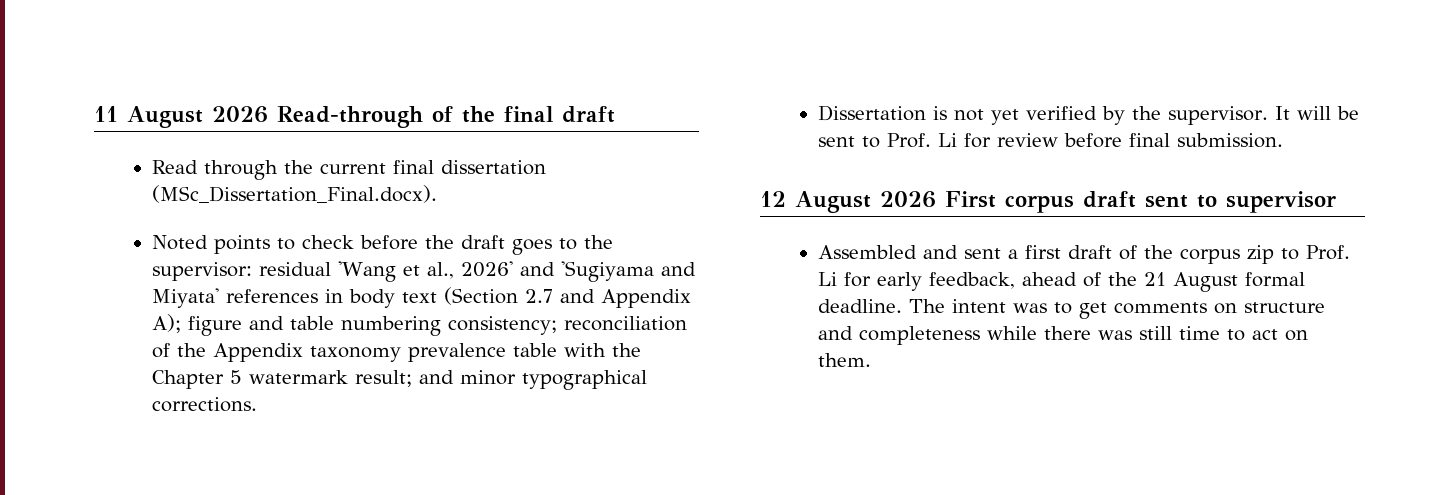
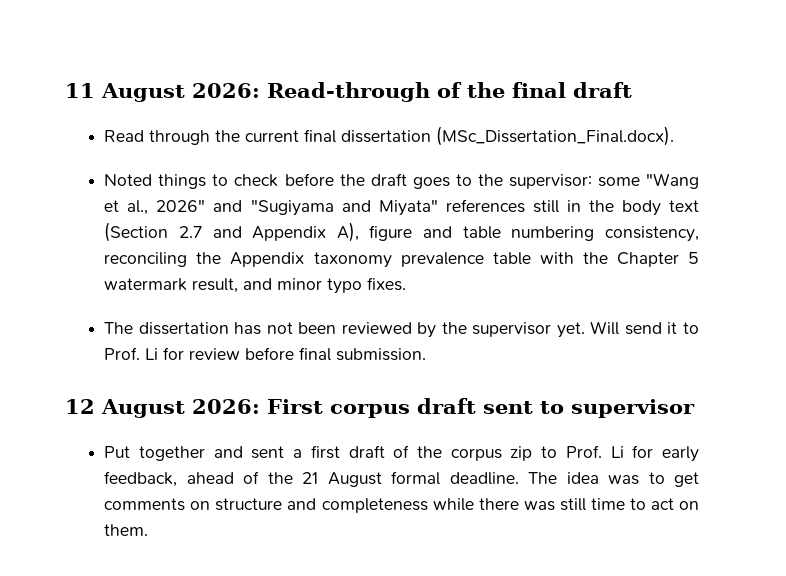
[212,106,268,123] 2026 -> [192,83,260,98] 2026:
[214,235,271,254] points -> [158,174,207,189] things
[259,261,697,282] [152,288,344,308] residual 'Wang et al., 2026' and 'Sugiyama and Miyata' references in -> [597,173,699,189] [104,199,614,216] some "Wang et al., 2026" and "Sugiyama and Miyata" references still in the
[152,314,182,333] A); -> [336,222,359,242] A),
[448,316,688,335] [152,343,171,358] consistency; reconciliation of -> [605,226,699,242] [104,252,188,267] consistency, reconciling
[355,370,413,387] result; -> [192,278,239,293] result,
[522,370,648,390] [152,397,258,412] [818,105,1360,125] [818,136,856,147] typographical corrections. // Dissertation is not yet verified by the supervisor. It will be sent -> [327,277,407,294] [104,321,678,338] typo fixes. // The dissertation has not been reviewed by the supervisor yet. Will send it
[880,191,936,208] 2026 -> [192,399,260,414] 2026:
[818,245,918,259] Assembled -> [104,446,206,461] Put together
[952,299,1007,313] intent -> [566,472,599,484] idea

